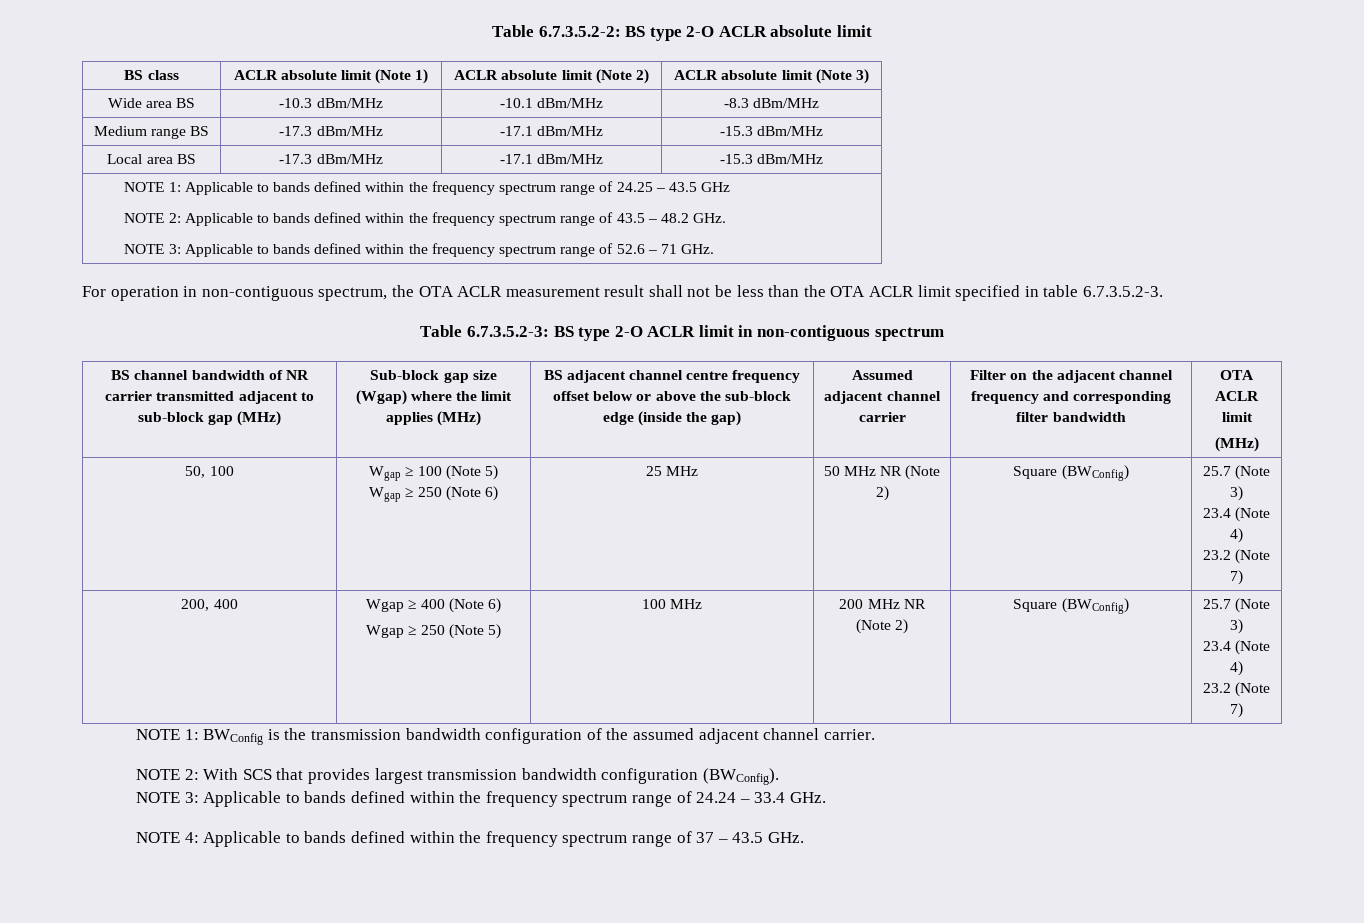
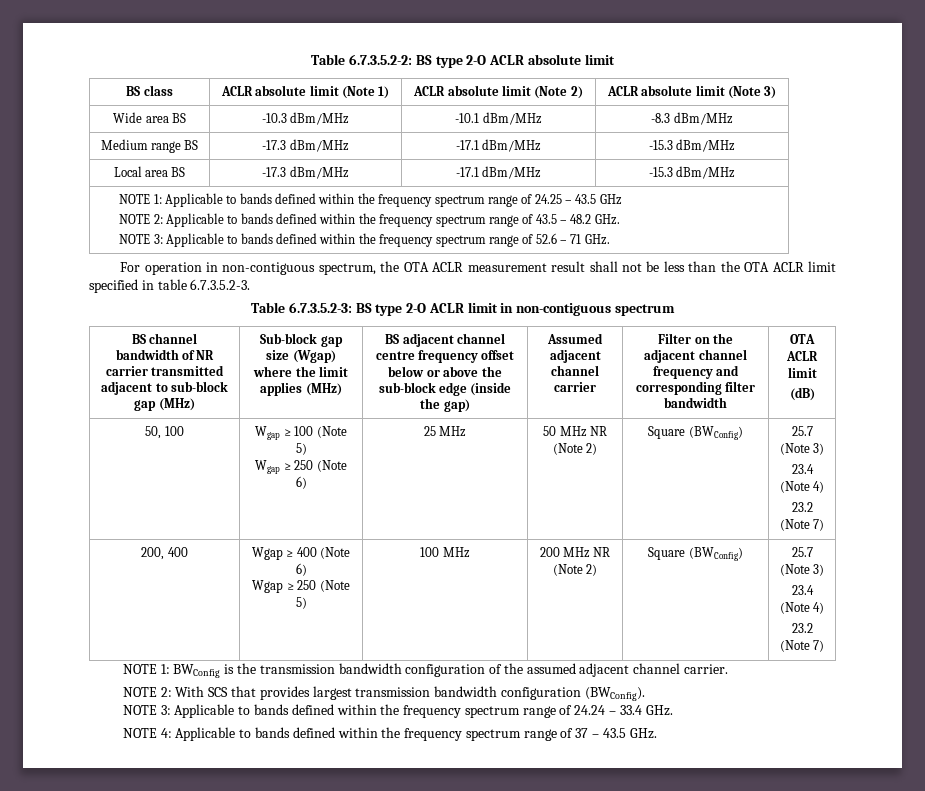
[1214,437,1259,452] (MHz) -> [789,387,815,401] (dB)

